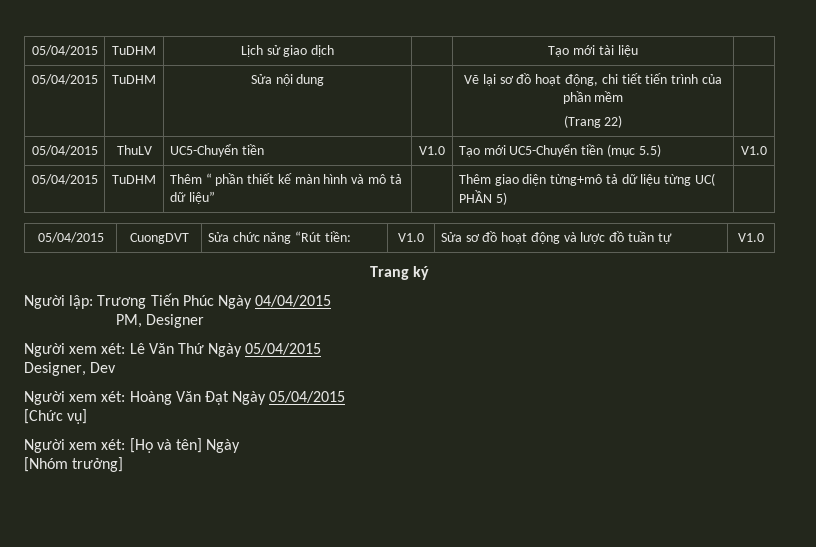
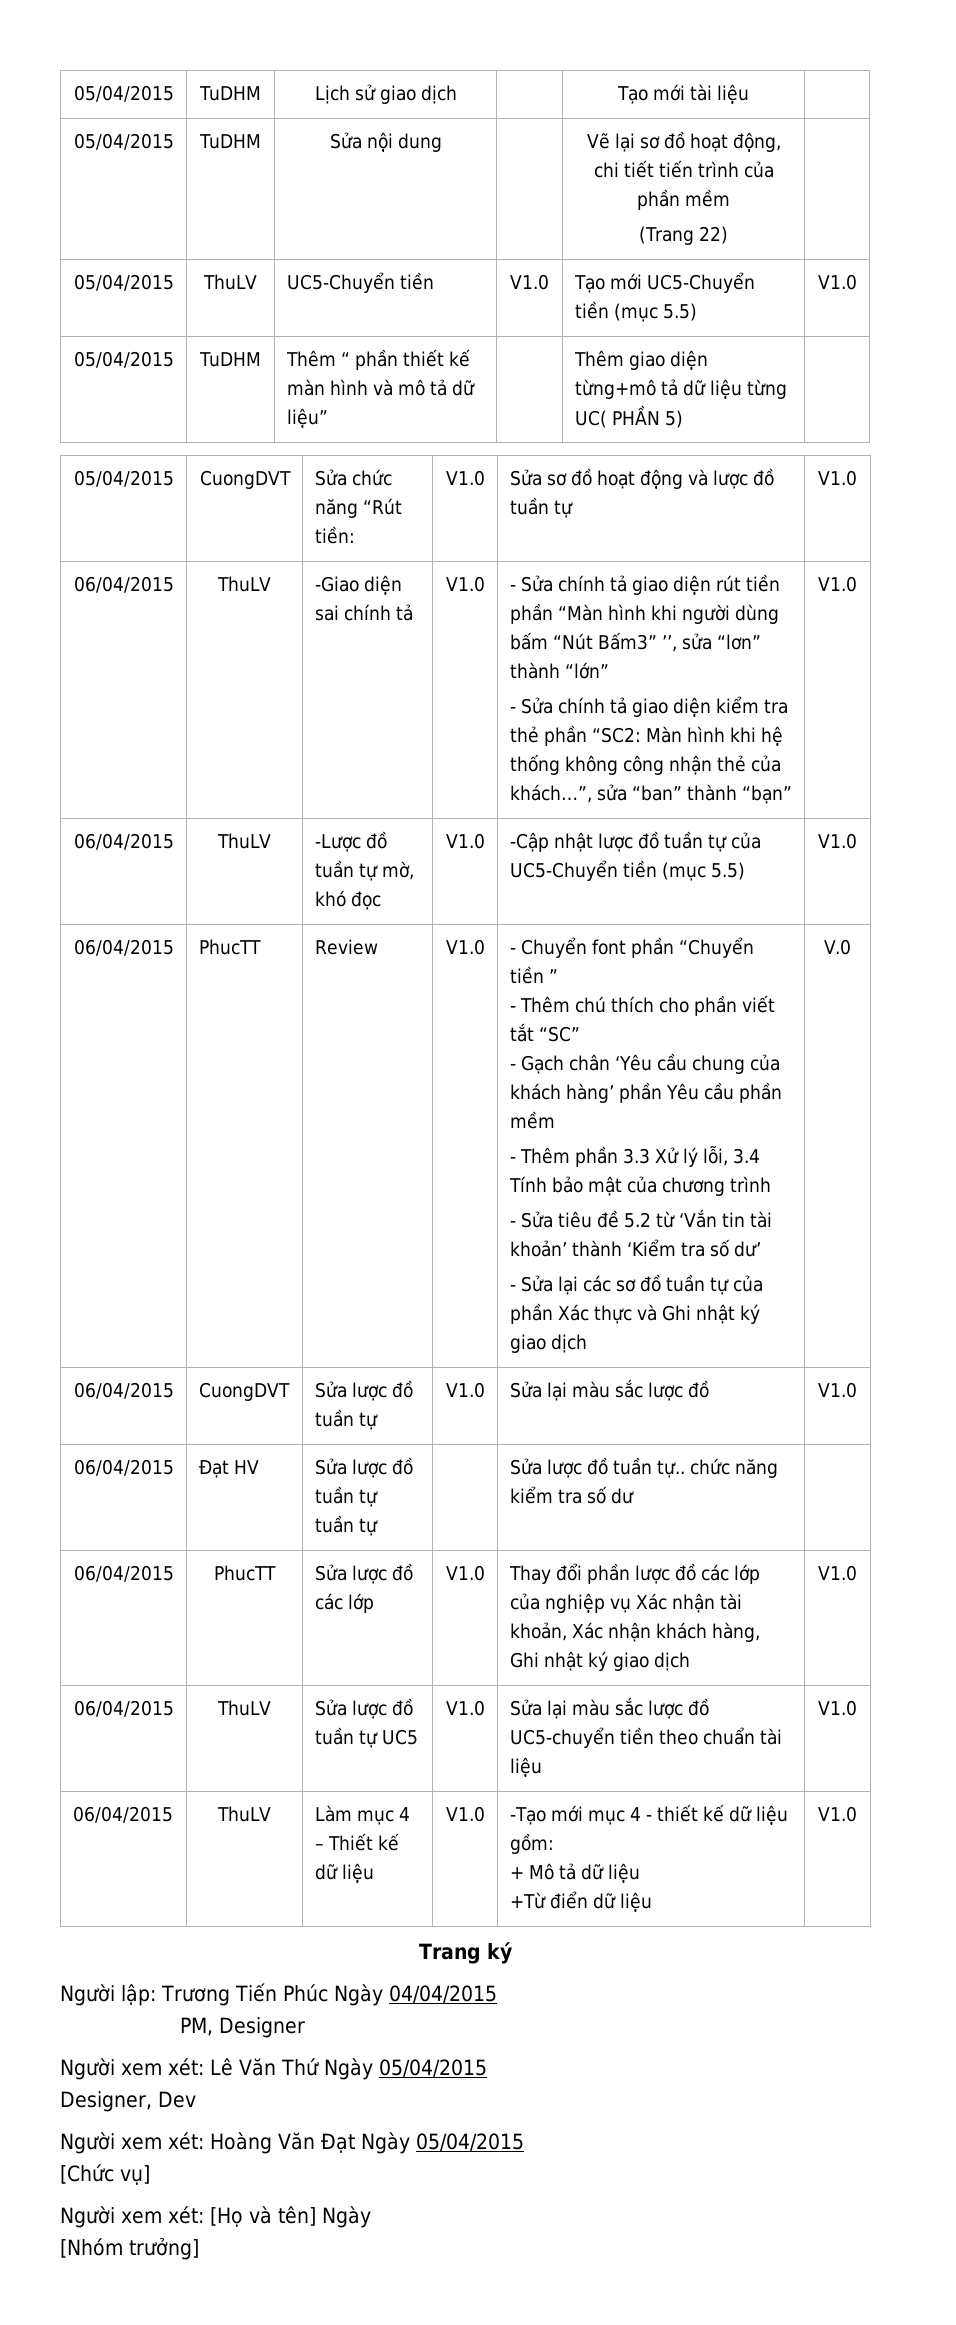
(764, 237) none -> [73,576,174,593] [216,576,272,592] [314,575,402,595] [314,604,413,621] [445,576,485,592] [509,574,780,595] [509,603,779,624] [509,632,761,652] [509,662,609,679] [509,696,788,717] [509,725,783,746] [509,754,781,775] [509,784,792,804] [818,576,857,592] [73,833,174,850] [216,833,272,849] [314,831,387,852] [314,860,414,881] [314,890,381,910] [445,833,485,849] [509,831,761,852] [509,860,745,881] [818,833,857,849] [73,939,174,956] [198,939,261,955] [314,939,378,955] [445,939,485,955] [509,937,754,958] [509,966,558,984] [509,995,775,1016] [509,1023,580,1042] [509,1053,780,1074] [509,1082,782,1103] [509,1111,555,1129] [509,1145,760,1167] [508,1176,771,1196] [509,1209,772,1228] [509,1239,761,1257] [509,1274,763,1295] [509,1303,760,1324] [509,1334,587,1353] [823,939,852,955] [73,1382,174,1399] [198,1382,290,1401] [314,1380,413,1401] [314,1409,378,1430] [445,1382,485,1398] [509,1379,709,1401] [818,1382,857,1398] [73,1459,174,1476] [198,1460,259,1478] [314,1457,413,1478] [314,1486,378,1507] [314,1515,378,1536] [509,1457,778,1478] [509,1486,634,1504] [73,1565,174,1582] [214,1565,276,1581] [314,1563,413,1584] [314,1593,374,1613] [445,1565,485,1581] [508,1563,760,1584] [509,1593,742,1613] [509,1622,760,1642] [509,1651,690,1671] [818,1565,857,1581] [73,1700,174,1717] [216,1700,272,1716] [314,1698,413,1719] [314,1727,418,1748] [445,1700,485,1716] [509,1697,709,1719] [509,1727,782,1748] [509,1757,542,1777] [818,1700,857,1716] [72,1806,173,1823] [216,1806,272,1822] [314,1805,410,1825] [314,1833,399,1851] [314,1863,374,1883] [445,1806,485,1822] [509,1804,788,1825] [509,1833,554,1854] [509,1863,640,1883] [509,1891,652,1912] [818,1806,857,1822] // 06/04/2015 | ThuLV | -Giao diện sai chính tả | V1.0 | - Sửa chính tả giao diện rút tiền phần “Màn hình khi người dùng bấm “Nút Bấm3” ’’, sửa “lơn” thành “lớn” // - Sửa chính tả giao diện kiểm tra thẻ phần “SC2: Màn hình khi hệ thống không công nhận thẻ của khách…”, sửa “ban” thành “bạn” | V1.0 // 06/04/2015 | ThuLV | -Lược đồ tuần tự mờ, khó đọc | V1.0 | -Cập nhật lược đồ tuần tự của UC5-Chuyển tiền (mục 5.5) | V1.0 // 06/04/2015 | PhucTT | Review | V1.0 | - Chuyển font phần “Chuyển tiền ” // - Thêm chú thích cho phần viết tắt “SC” // - Gạch chân ‘Yêu cầu chung của khách hàng’ phần Yêu cầu phần mềm // - Thêm phần 3.3 Xử lý lỗi, 3.4 Tính bảo mật của chương trình // - Sửa tiêu đề 5.2 từ ‘Vắn tin tài khoản’ thành ‘Kiểm tra số dư’ // - Sửa lại các sơ đồ tuần tự của phần Xác thực và Ghi nhật ký giao dịch | V.0 // 06/04/2015 | CuongDVT | Sửa lược đồ tuần tự | V1.0 | Sửa lại màu sắc lược đồ | V1.0 // 06/04/2015 | Đạt HV | Sửa lược đồ tuần tự tuần tự | | Sửa lược đồ tuần tự.. chức năng kiểm tra số dư | // 06/04/2015 | PhucTT | Sửa lược đồ các lớp | V1.0 | Thay đổi phần lược đồ các lớp của nghiệp vụ Xác nhận tài khoản, Xác nhận khách hàng, Ghi nhật ký giao dịch | V1.0 // 06/04/2015 | ThuLV | Sửa lược đồ tuần tự UC5 | V1.0 | Sửa lại màu sắc lược đồ UC5-chuyển tiền theo chuẩn tài liệu | V1.0 // 06/04/2015 | ThuLV | Làm mục 4 – Thiết kế dữ liệu | V1.0 | -Tạo mới mục 4 - thiết kế dữ liệu gồm: // + Mô tả dữ liệu // +Từ điển dữ liệu | V1.0

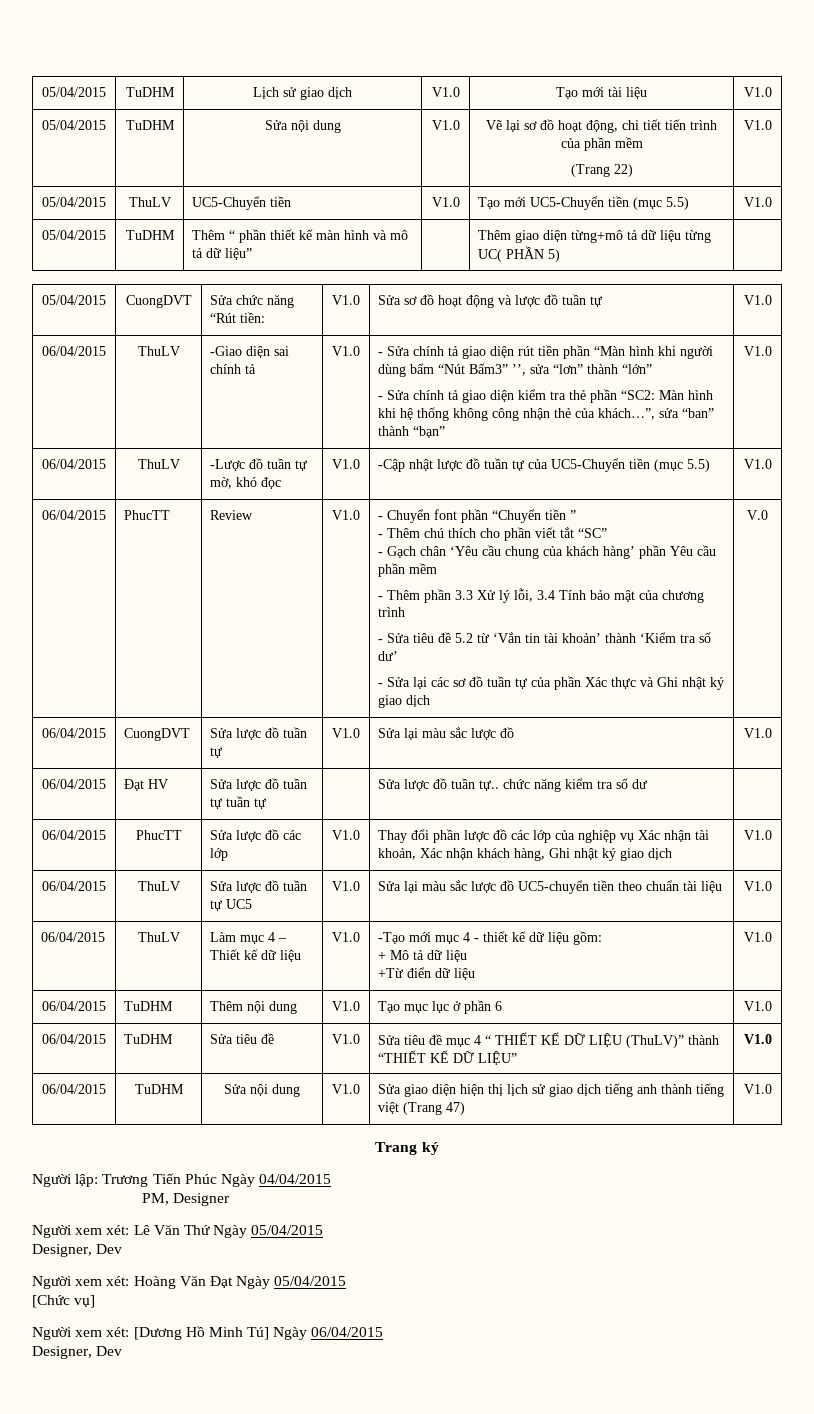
(457, 94) none -> [431,87,460,97] V1.0
(750, 94) none -> [743,87,772,97] V1.0
(442, 142) none -> [431,120,460,130] V1.0
(729, 235) none -> [743,120,772,130] V1.0
(857, 1814) none -> [42,1001,106,1011] [124,1001,174,1011] [210,1001,298,1014] [332,1001,360,1011] [378,1000,503,1014] [743,1001,772,1011] [42,1034,106,1044] [124,1034,174,1044] [210,1033,275,1044] [332,1034,360,1044] [378,1032,720,1048] [378,1050,518,1065] [743,1034,772,1044] [42,1084,106,1094] [134,1084,184,1094] [224,1084,300,1097] [332,1084,360,1094] [378,1083,725,1097] [378,1102,466,1115] [743,1084,772,1094] // 06/04/2015 | TuDHM | Thêm nội dung | V1.0 | Tạo mục lục ở phần 6 | V1.0 // 06/04/2015 | TuDHM | Sửa tiêu đề | V1.0 | Sửa tiêu đề mục 4 “ THIẾT KẾ DỮ LIỆU (ThuLV)” thành “THIẾT KẾ DỮ LIỆU” | V1.0 // 06/04/2015 | TuDHM | Sửa nội dung | V1.0 | Sửa giao diện hiện thị lịch sử giao dịch tiếng anh thành tiếng việt (Trang 47) | V1.0
[209,2206,371,2228] [60,2237,199,2260] [Họ và tên] Ngày // [Nhóm trưởng] -> [133,1326,384,1340] [32,1346,123,1359] [Dương Hồ Minh Tú] Ngày 06/04/2015 // Designer, Dev

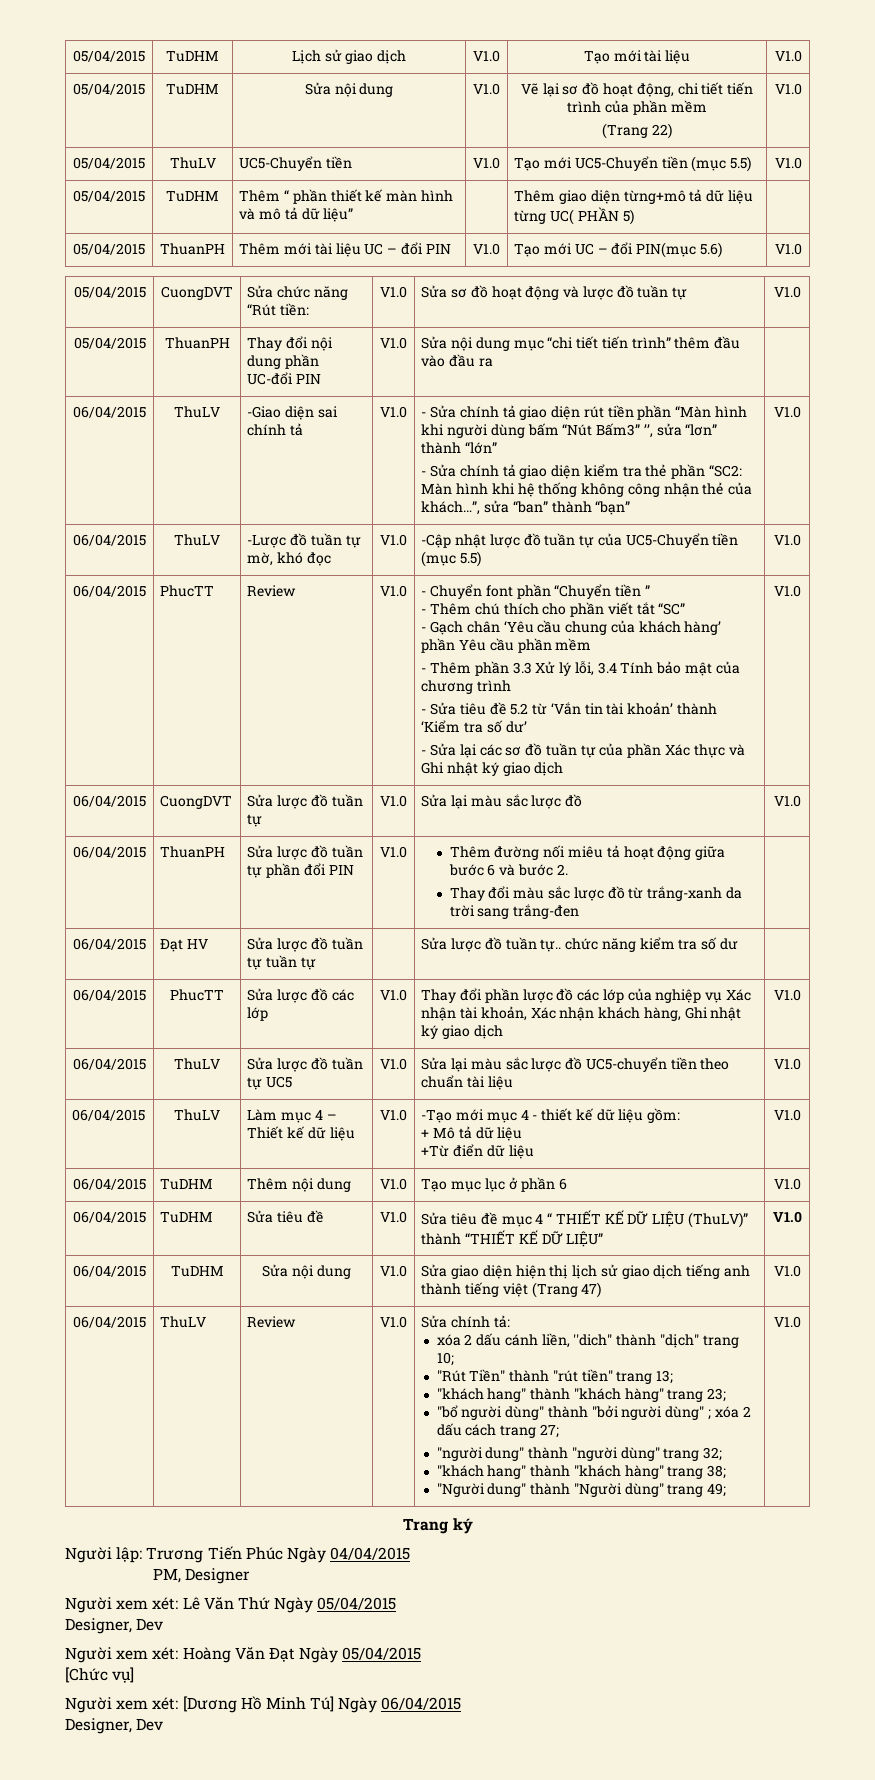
(561, 255) none -> [73,243,145,255] [160,243,225,255] [239,242,451,257] [473,243,500,255] [514,242,722,258] [774,243,802,255] // 05/04/2015 | ThuanPH | Thêm mới tài liệu UC – đổi PIN | V1.0 | Tạo mới UC – đổi PIN(mục 5.6) | V1.0
(772, 300) none -> [73,337,146,349] [164,337,230,349] [247,336,333,351] [247,354,319,369] [247,372,321,385] [380,337,407,349] [421,336,741,351] [421,354,493,367] // 05/04/2015 | ThuanPH | Thay đổi nội dung phần UC-đổi PIN | V1.0 | Sửa nội dung mục “chi tiết tiến trình” thêm đầu vào đầu ra |
[747,510,768,520] V.0 -> [773,585,801,597] V1.0
(772, 733) none -> [73,846,146,858] [160,846,226,858] [247,845,363,860] [247,863,354,878] [380,846,407,858] [449,845,726,860] [448,864,568,876] [449,886,742,901] [449,904,580,919] // 06/04/2015 | ThuanPH | Sửa lược đồ tuần tự phần đổi PIN | V1.0 | Thêm đường nối miêu tả hoạt động giữa bước 6 và bước 2. // Thay đổi màu sắc lược đồ từ trắng-xanh da trời sang trắng-đen |
(772, 1089) none -> [73,1316,146,1328] [160,1316,207,1328] [247,1316,297,1328] [380,1316,407,1328] [421,1315,510,1328] [436,1333,739,1348] [436,1352,454,1366] [436,1369,674,1384] [436,1388,727,1402] [436,1405,751,1420] [436,1423,559,1438] [436,1447,723,1461] [436,1465,727,1479] [436,1483,727,1497] [773,1316,801,1328] // 06/04/2015 | ThuLV | Review | V1.0 | Sửa chính tả: // xóa 2 dấu cánh liền, ''dich" thành "dịch" trang 10; // "Rút Tiền" thành "rút tiền" trang 13; // "khách hang" thành "khách hàng" trang 23; // "bổ người dùng" thành "bởi người dùng" ; xóa 2 dấu cách trang 27; // "người dung" thành "người dùng" trang 32; // "khách hang" thành "khách hàng" trang 38; // "Người dung" thành "Người dùng" trang 49; | V1.0

